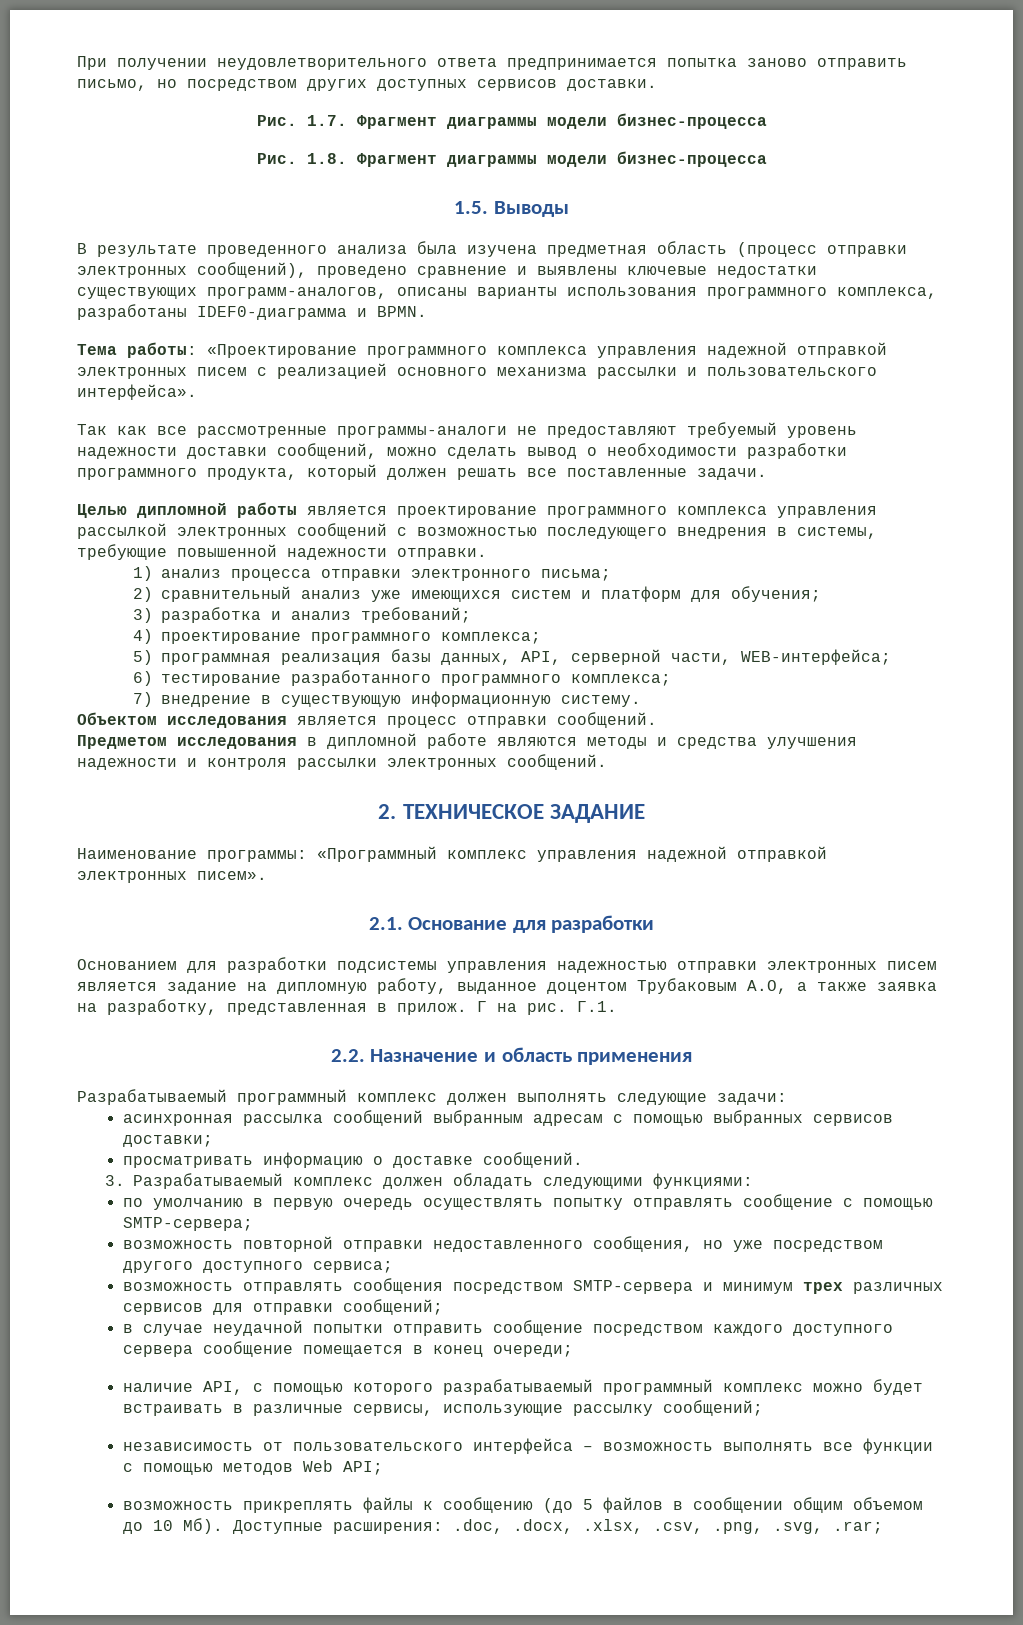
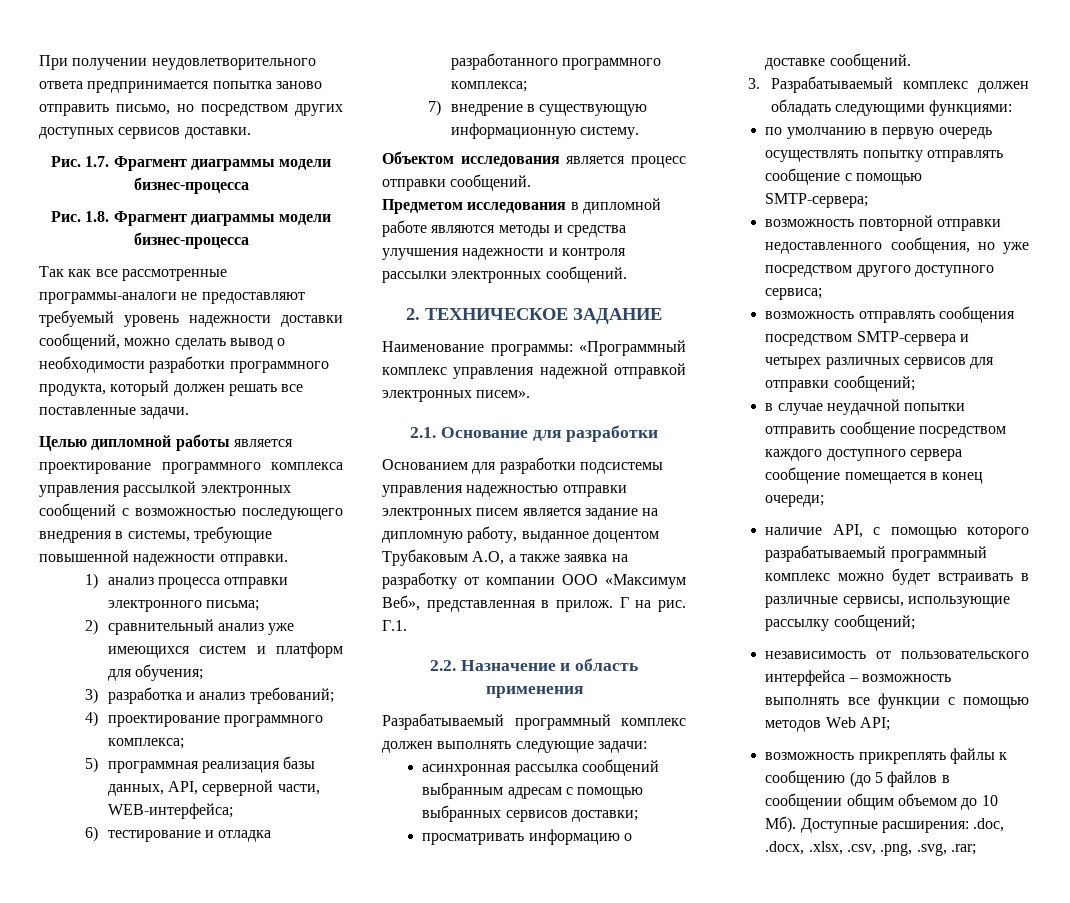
[454,201,569,217] [77,241,907,257] [77,262,817,278] [77,287,937,299] [77,304,427,320] [77,342,887,358] [77,363,877,379] [77,384,197,400] // 1.5. Выводы // В результате проведенного анализа была изучена предметная область (процесс отправки электронных сообщений), проведено сравнение и выявлены ключевые недостатки существующих программ-аналогов, описаны варианты использования программного комплекса, разработаны IDEF0-диаграмма и BPMN. // Тема работы: «Проектирование программного комплекса управления надежной отправкой электронных писем с реализацией основного механизма рассылки и пользовательского интерфейса». -> (249, 240) none
(281, 680) none -> [204,830,272,842] и отладка
[107,999,217,1015] разработку, -> [382,572,686,589] [382,595,420,611] разработку от компании ООО «Максимум Веб»,
[722,1282,843,1294] минимум трех -> [765,357,822,369] четырех

